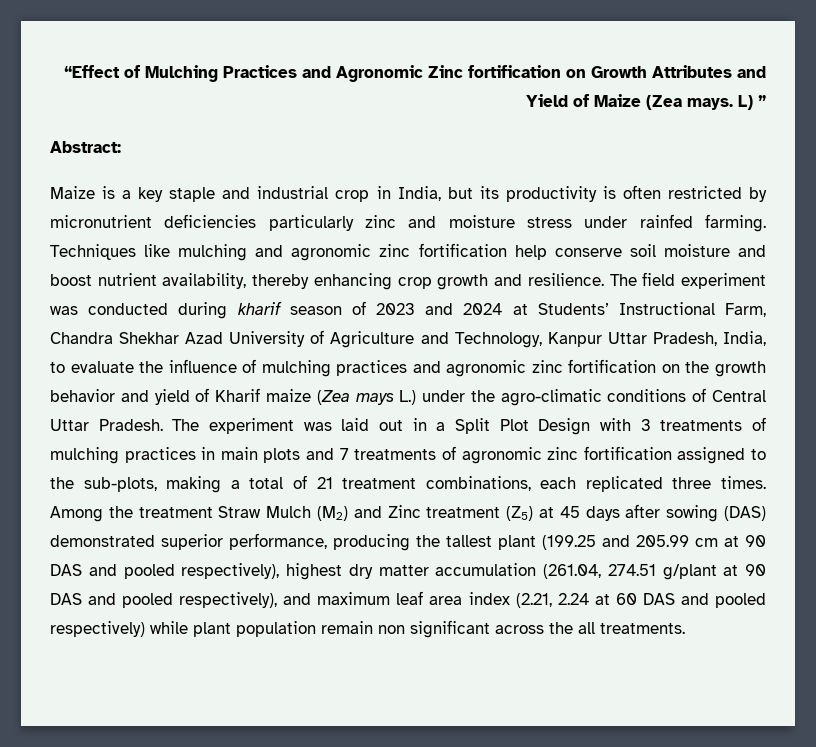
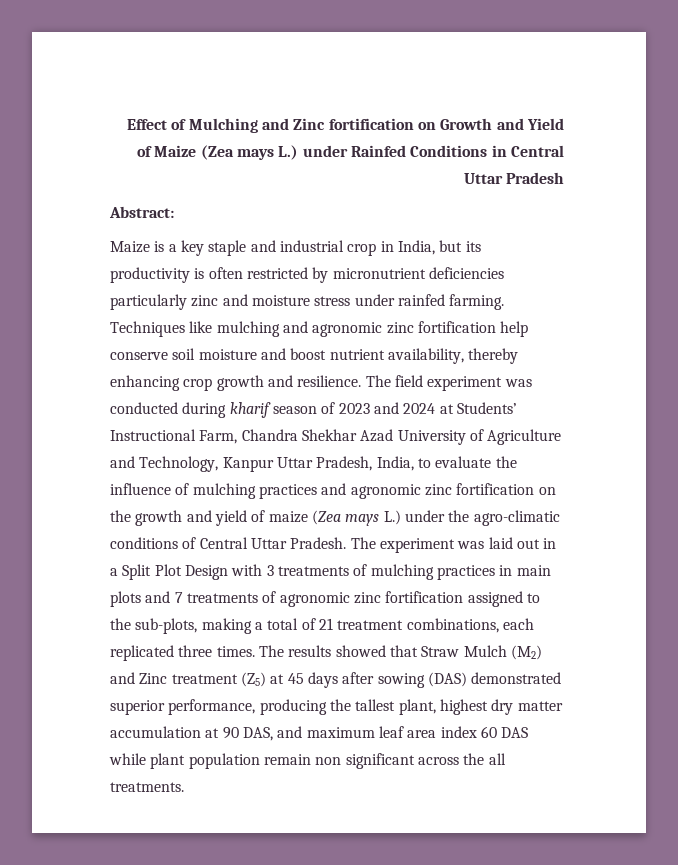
[64,65,120,78] “Effect -> [127,119,168,130] Effect
[223,65,423,82] Practices and Agronomic -> [262,118,290,130] and
[652,65,732,78] Attributes -> (493, 124) none
[687,95,766,110] mays. L) ” -> [237,145,564,160] [463,172,564,184] mays L.) under Rainfed Conditions in Central Uttar Pradesh
[50,389,115,402] behavior -> (183, 518) none
[215,388,261,402] Kharif -> (266, 516) none
[50,506,213,522] Among the treatment -> [258,645,418,657] The results showed that
[498,535,766,550] [50,563,766,580] [50,592,278,608] plant (199.25 and 205.99 cm at 90 DAS and pooled respectively), highest dry matter accumulation (261.04, 274.51 g/plant at 90 DAS and pooled respectively), -> [398,699,563,715] [110,726,273,741] plant, highest dry matter accumulation at 90 DAS,
[515,593,767,608] [50,621,145,637] (2.21, 2.24 at 60 DAS and pooled respectively) -> [480,726,529,738] 60 DAS

